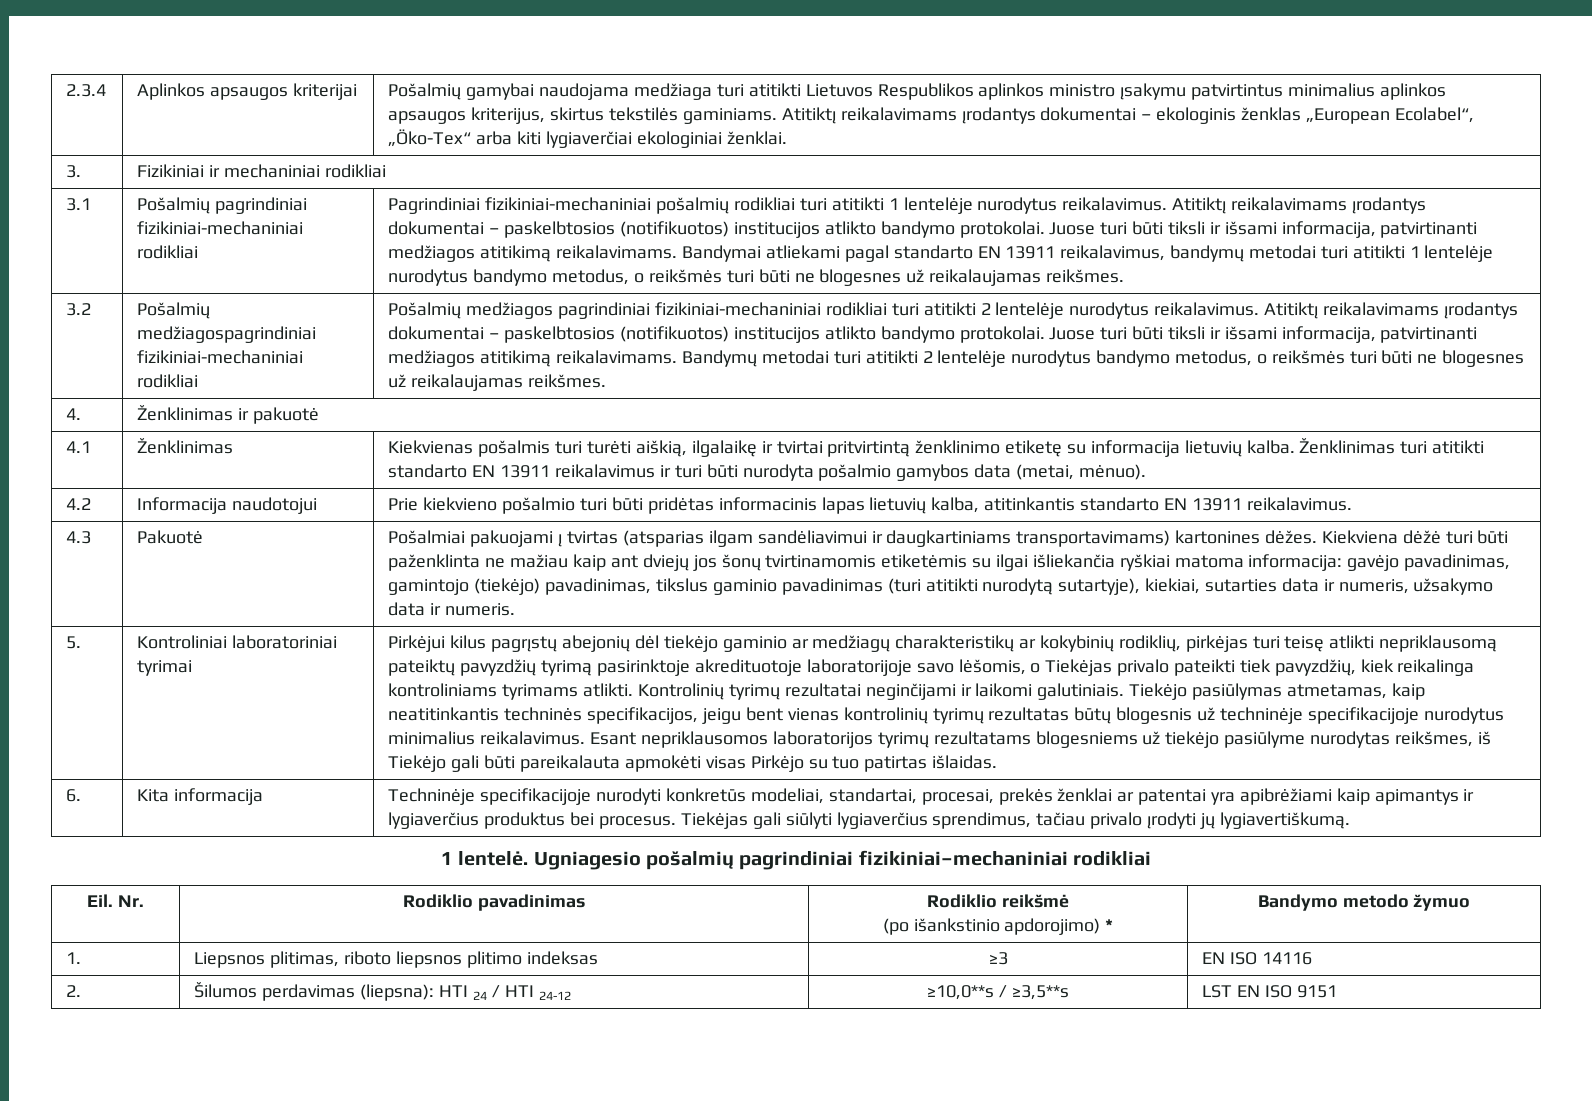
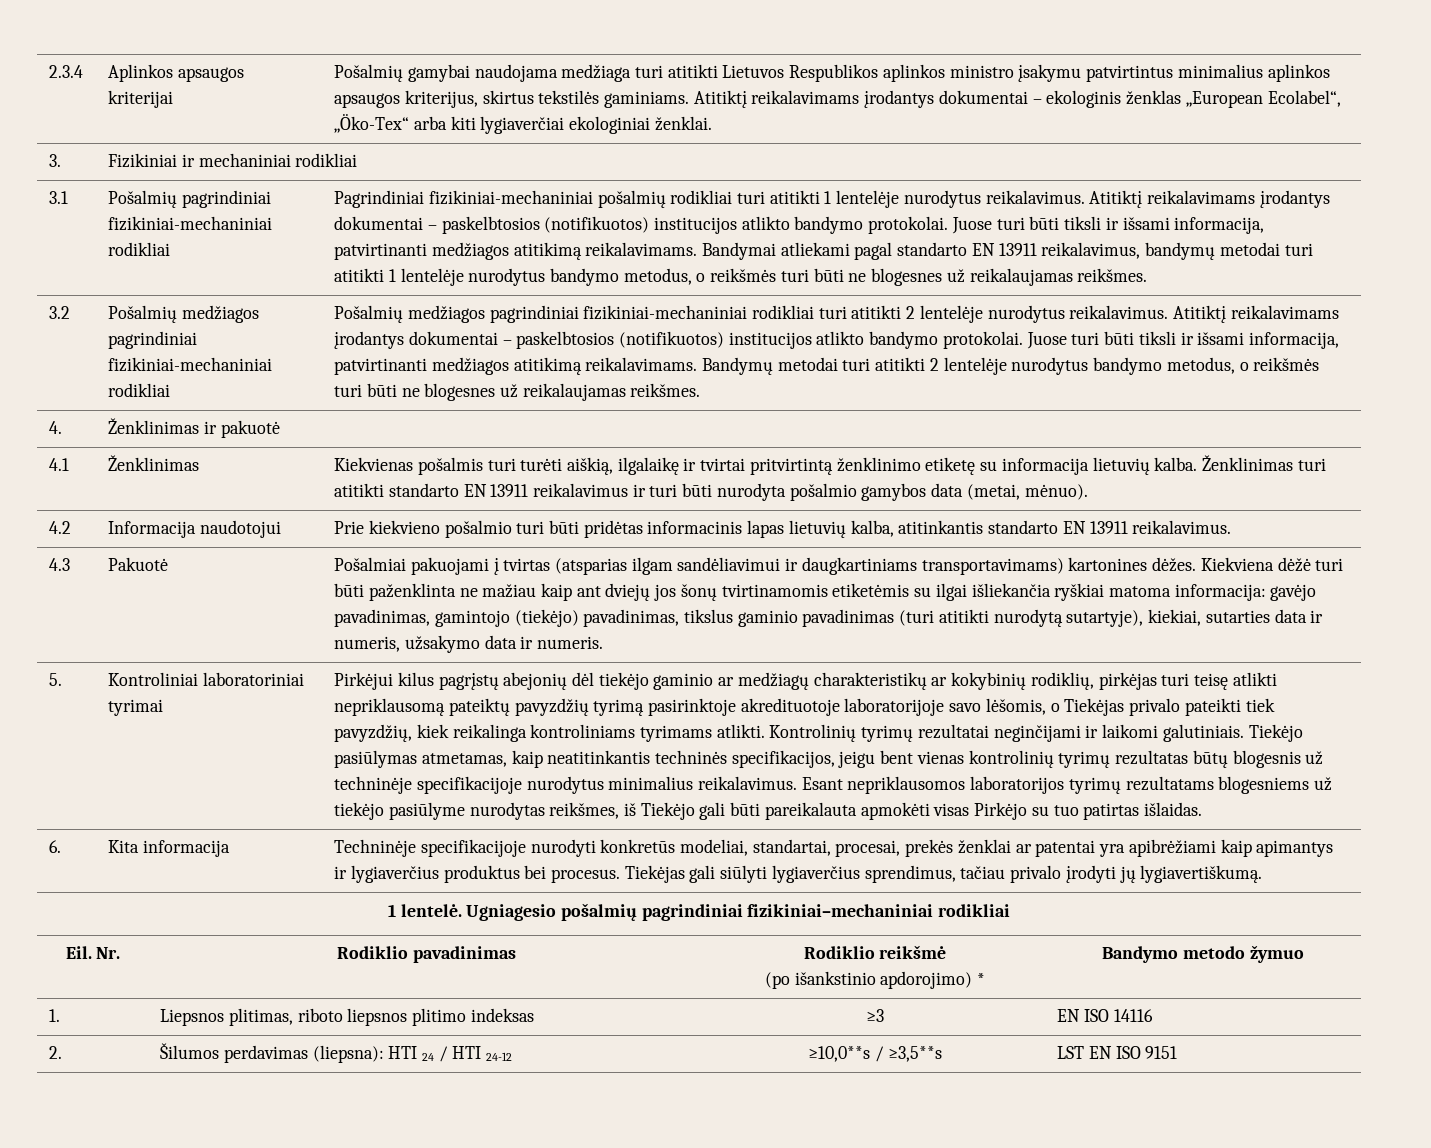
[137,326,317,343] medžiagospagrindiniai -> [181,305,259,323] [108,331,198,349] medžiagos pagrindiniai

